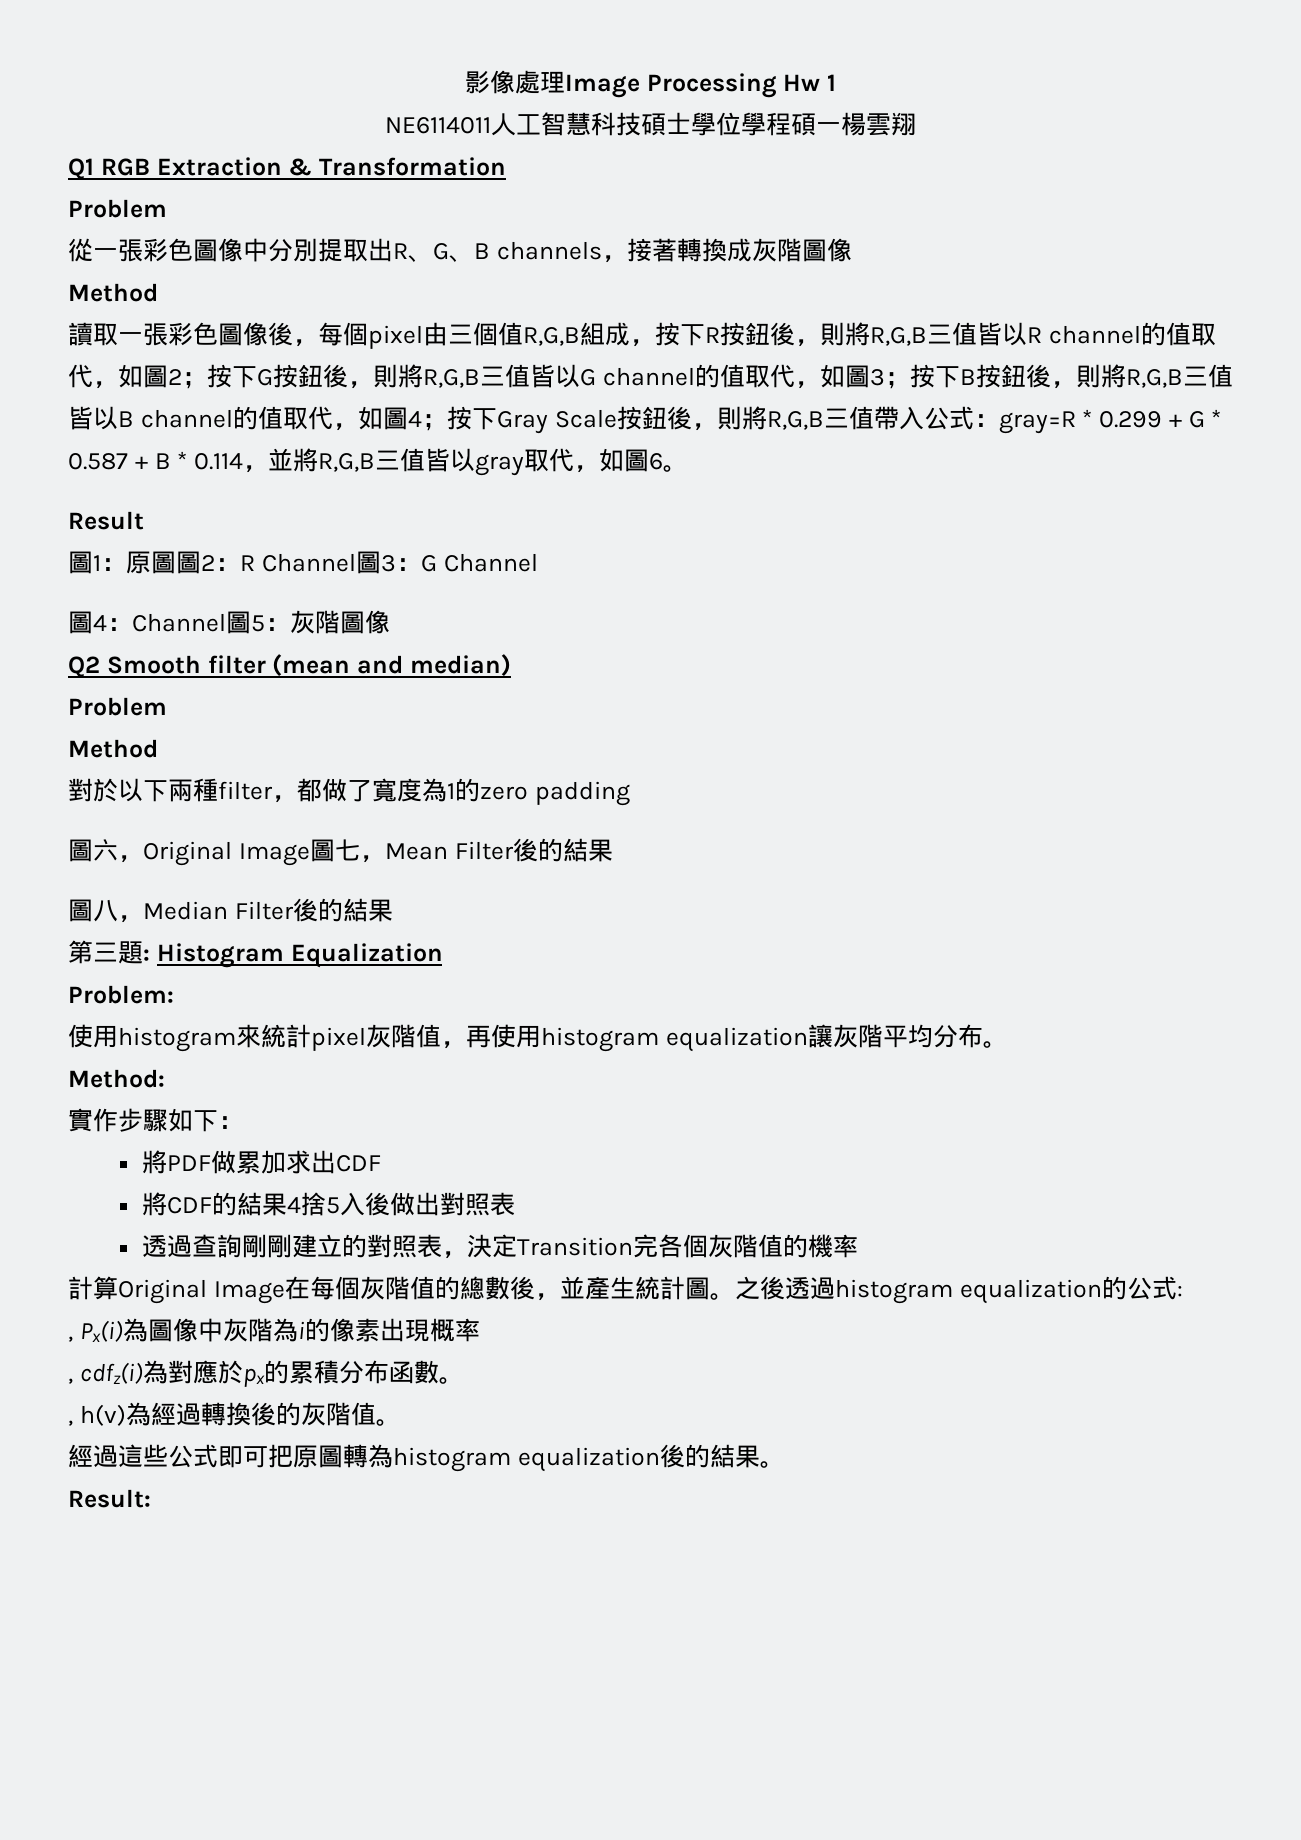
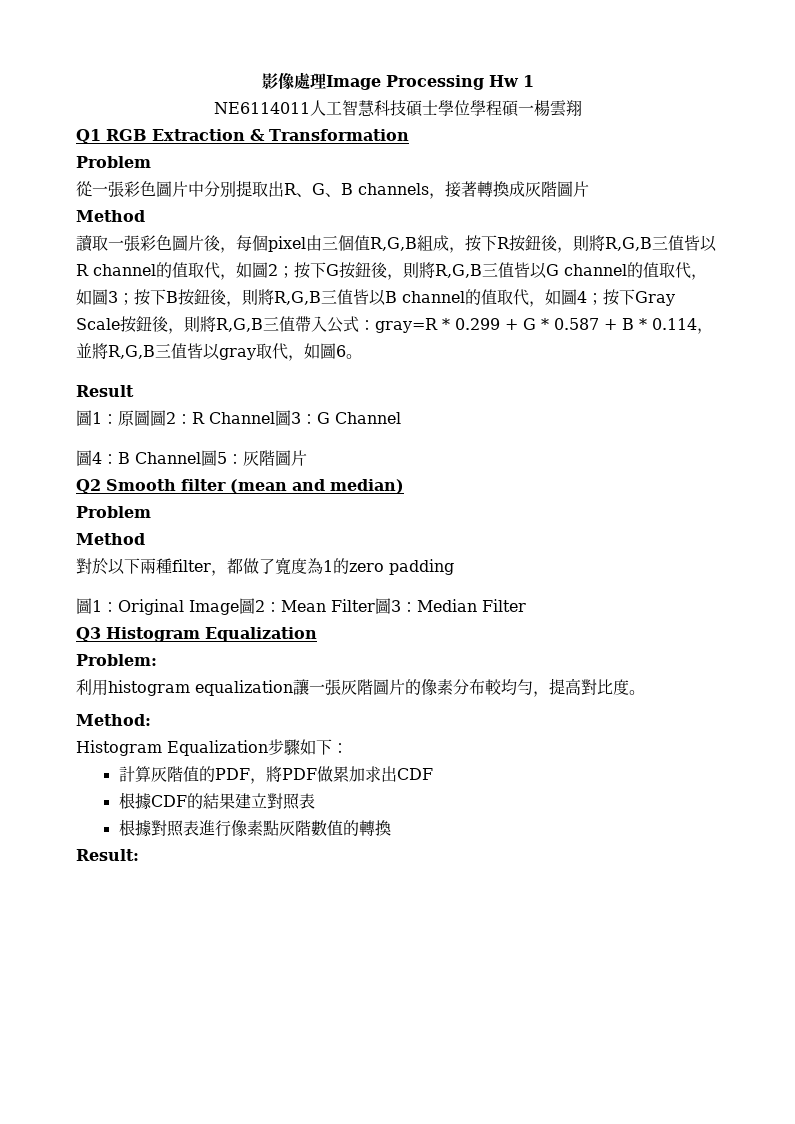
[218,238,243,262] 像 -> [172,181,188,197] 片
[826,238,852,262] 像 -> [573,181,589,197] 片
[243,322,268,346] 像 -> [188,235,204,251] 片
(132, 624) none -> [118,452,130,464] B
[365,610,390,634] 像 -> [291,450,307,466] 片
[93,839,143,863] 六， -> [92,600,118,612] 1：
[334,839,385,863] 七， -> [255,600,281,612] 2：
[512,838,613,862] [68,899,143,923] 後的結果 // 圖八， -> [375,598,417,614] 圖3：
[292,898,393,922] [68,940,150,964] 後的結果 // 第三題: -> [76,627,101,642] // Q3
[68,1024,983,1052] 使用histogram來統計pixel灰階值，再使用histogram equalization讓灰階平均分布 -> [76,678,629,697] 利用histogram equalization讓一張灰階圖片的像素分布較均勻，提高對比度
[68,1108,118,1132] 實作 -> [76,740,268,756] Histogram Equalization
(243, 1122) none -> [118,766,266,784] 計算灰階值的PDF，
[142,1192,168,1216] 將 -> [118,792,151,809] 根據
[287,1192,516,1216] [142,1234,859,1259] [68,1276,1183,1304] [68,1318,480,1342] [68,1360,464,1387] [68,1402,401,1426] [68,1444,785,1472] 4捨5入後做出對照表 // 透過查詢剛剛建立的對照表，決定Transition完各個灰階值的機率 // 計算Original Image在每個灰階值的總數後，並產生統計圖。之後透過histogram equalization的公式: // , Px(i)為圖像中灰階為i的像素出現概率 // , cdfz(i)為對應於px的累積分布函數。 // , h(v)為經過轉換後的灰階值。 // 經過這些公式即可把原圖轉為histogram equalization後的結果。 -> [234,793,315,810] [118,819,391,837] 建立對照表 // 根據對照表進行像素點灰階數值的轉換

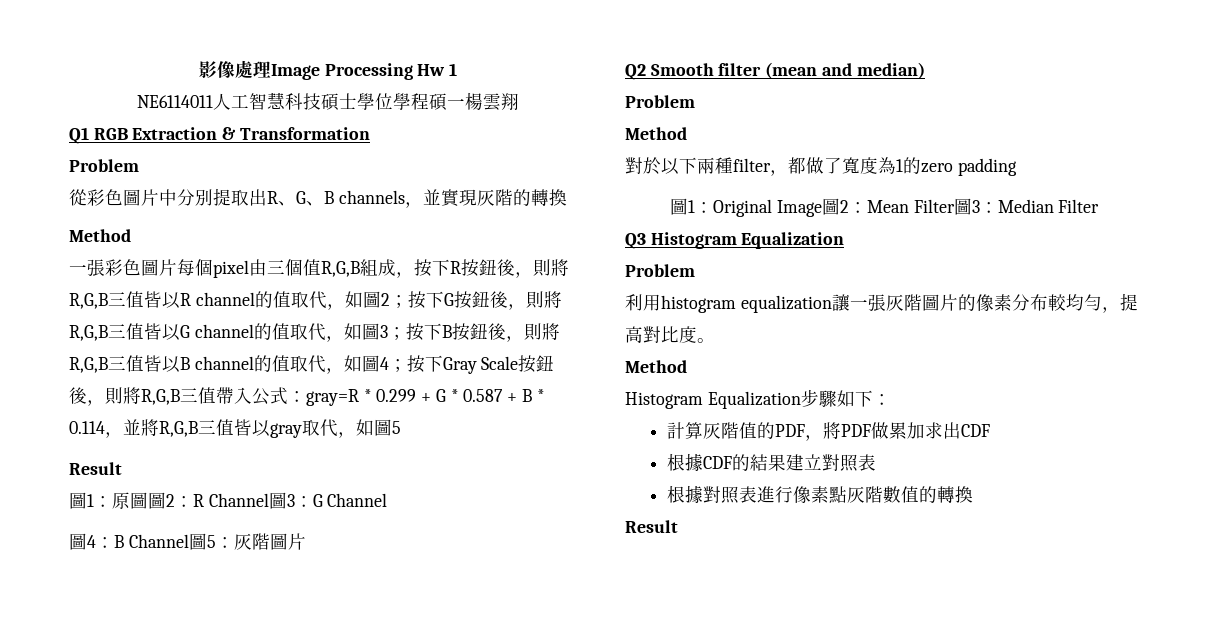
[92,181,124,198] 一張 -> (87, 197) none
[445,181,589,198] [76,210,145,222] [76,235,236,253] 接著轉換成灰階圖片 // Method // 讀取一張彩色圖片後， -> [422,189,567,207] [69,229,131,242] [69,259,177,277] 並實現灰階的轉換 // Method // 一張彩色圖片
[336,345,362,359] 6。 -> [392,421,401,434] 5
[76,654,157,666] Problem: -> [625,264,695,277] Problem
[76,714,151,726] Method: -> [625,360,687,373] Method
[76,849,139,861] Result: -> [625,520,678,533] Result

